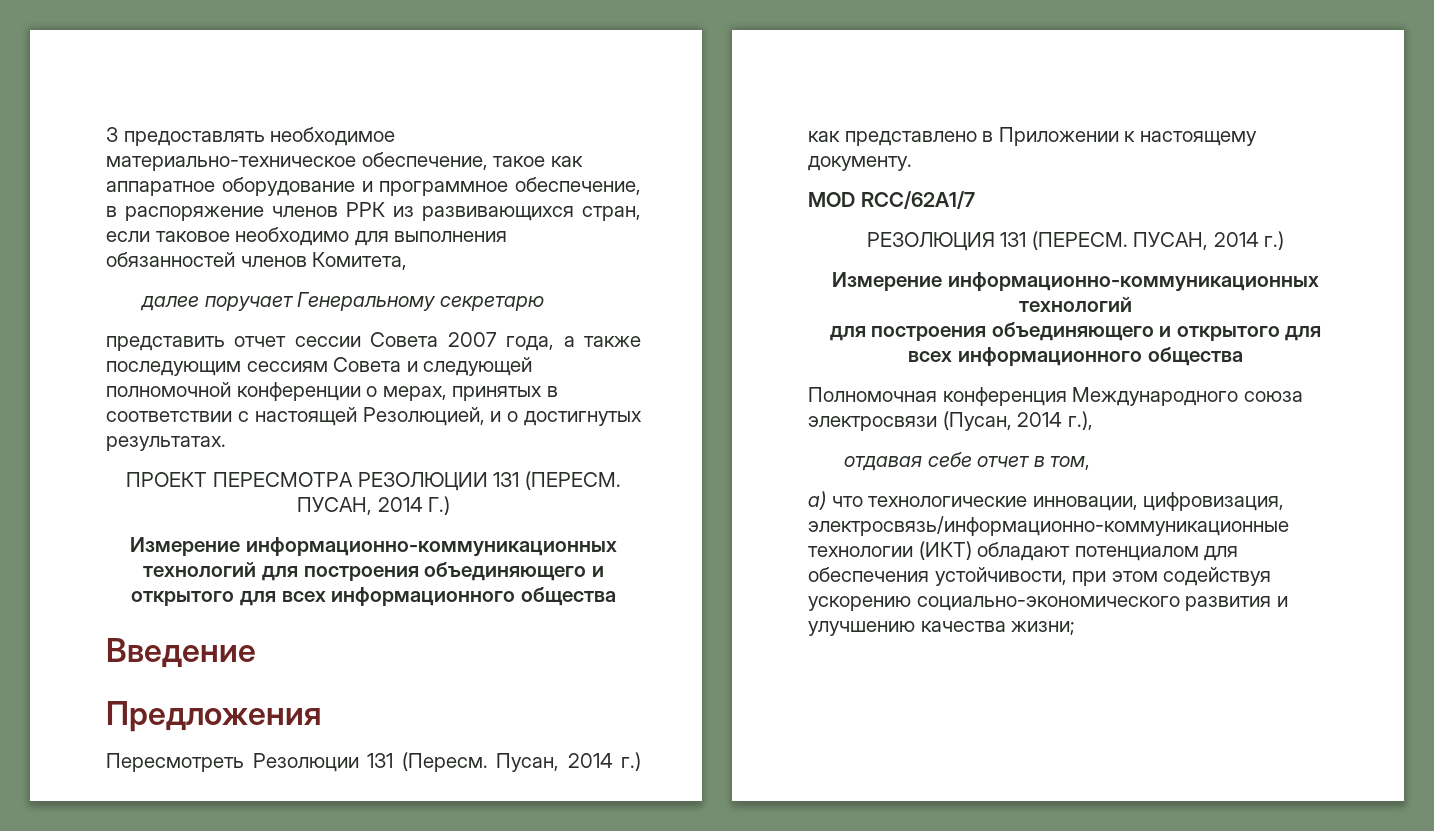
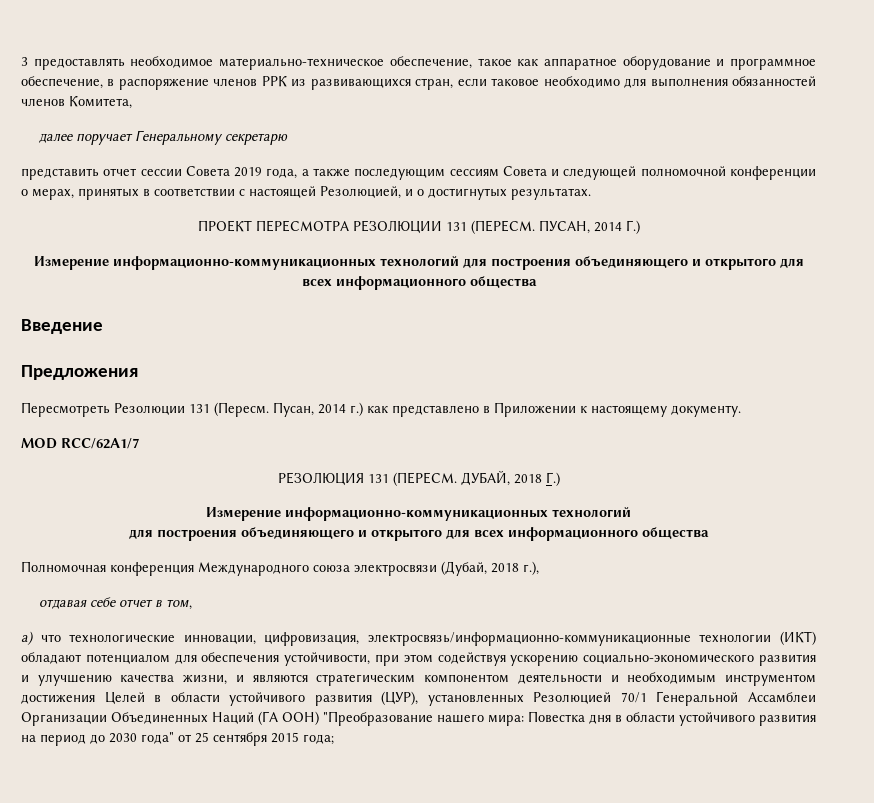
[447,332,497,347] 2007 -> [234,167,263,177] 2019
[1133,231,1285,250] ПУСАН, 2014 г.) -> [460,470,560,486] ДУБАЙ, 2018 Г.)
[942,411,1063,431] (Пусан, 2014 -> [441,561,519,576] (Дубай, 2018
[1011,621,1076,635] жизни; -> [183,672,817,686] [21,691,816,706] [21,711,816,726] [21,732,334,746] жизни, и являются стратегическим компонентом деятельности и необходимым инструментом достижения Целей в области устойчивого развития (ЦУР), установленных Резолюцией 70/1 Генеральной Ассамблеи Организации Объединенных Наций (ГА ООН) "Преобразование нашего мира: Повестка дня в области устойчивого развития на период до 2030 года" от 25 сентября 2015 года;

